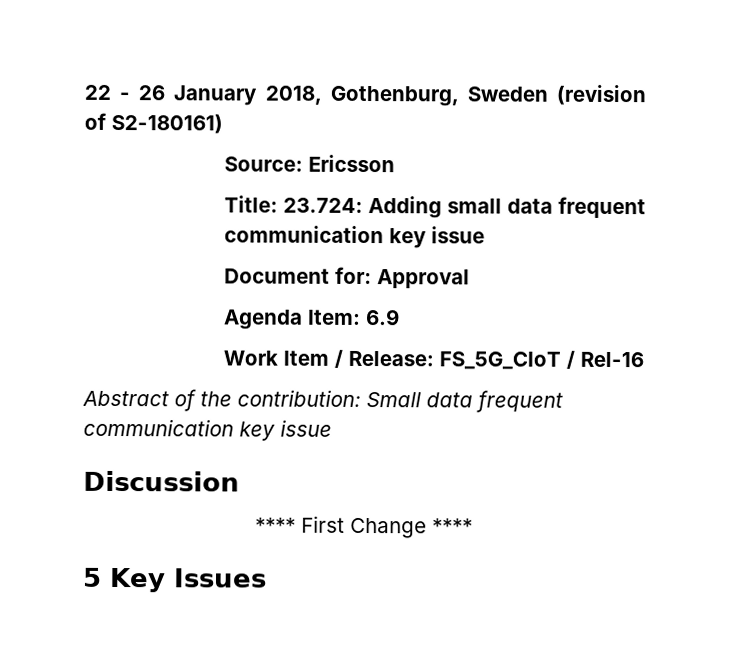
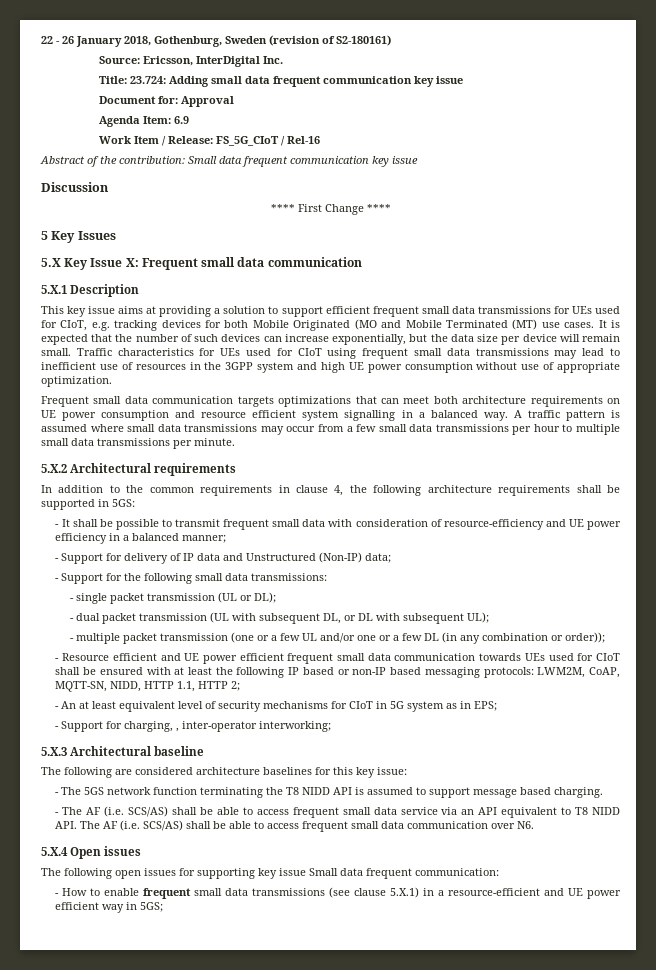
[307,154,395,173] Ericsson -> [142,56,283,67] Ericsson, InterDigital Inc.
(267, 578) none -> [41,257,362,270] [41,284,140,297] [41,306,620,317] [41,319,620,331] [41,334,621,345] [41,348,620,359] [41,362,620,373] [41,376,112,387] [41,396,621,407] [41,410,620,421] [41,424,620,435] [41,438,235,449] [41,463,237,476] [41,485,621,496] [41,499,135,510] [55,519,621,530] [55,533,227,544] [55,552,392,564] [55,573,328,584] [69,592,276,604] [69,612,489,624] [69,632,605,644] [55,653,620,664] [55,667,620,678] [55,681,241,692] [55,701,498,712] [55,721,332,732] [41,746,205,756] [41,767,407,778] [55,787,604,798] [55,806,621,818] [55,820,535,832] [41,846,142,859] [41,868,499,879] [55,887,621,899] [55,902,164,913] // 5.X Key Issue X: Frequent small data communication // 5.X.1 Description // This key issue aims at providing a solution to support efficient frequent small data transmissions for UEs used for CIoT, e.g. tracking devices for both Mobile Originated (MO and Mobile Terminated (MT) use cases. It is expected that the number of such devices can increase exponentially, but the data size per device will remain small. Traffic characteristics for UEs used for CIoT using frequent small data transmissions may lead to inefficient use of resources in the 3GPP system and high UE power consumption without use of appropriate optimization. // Frequent small data communication targets optimizations that can meet both architecture requirements on UE power consumption and resource efficient system signalling in a balanced way. A traffic pattern is assumed where small data transmissions may occur from a few small data transmissions per hour to multiple small data transmissions per minute. // 5.X.2 Architectural requirements // In addition to the common requirements in clause 4, the following architecture requirements shall be supported in 5GS: // - It shall be possible to transmit frequent small data with consideration of resource-efficiency and UE power efficiency in a balanced manner; // - Support for delivery of IP data and Unstructured (Non-IP) data; // - Support for the following small data transmissions: // - single packet transmission (UL or DL); // - dual packet transmission (UL with subsequent DL, or DL with subsequent UL); // - multiple packet transmission (one or a few UL and/or one or a few DL (in any combination or order)); // - Resource efficient and UE power efficient frequent small data communication towards UEs used for CIoT shall be ensured with at least the following IP based or non-IP based messaging protocols: LWM2M, CoAP, MQTT-SN, NIDD, HTTP 1.1, HTTP 2; // - An at least equivalent level of security mechanisms for CIoT in 5G system as in EPS; // - Support for charging, , inter-operator interworking; // 5.X.3 Architectural baseline // The following are considered architecture baselines for this key issue: // - The 5GS network function terminating the T8 NIDD API is assumed to support message based charging. // - The AF (i.e. SCS/AS) shall be able to access frequent small data service via an API equivalent to T8 NIDD API. The AF (i.e. SCS/AS) shall be able to access frequent small data communication over N6. // 5.X.4 Open issues // The following open issues for supporting key issue Small data frequent communication: // - How to enable frequent small data transmissions (see clause 5.X.1) in a resource-efficient and UE power efficient way in 5GS;

